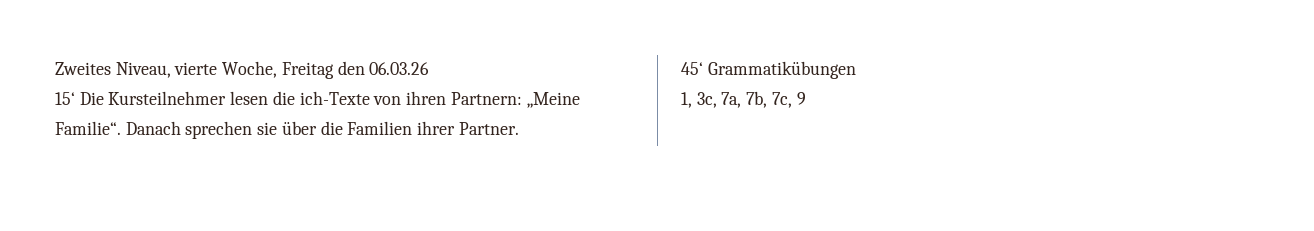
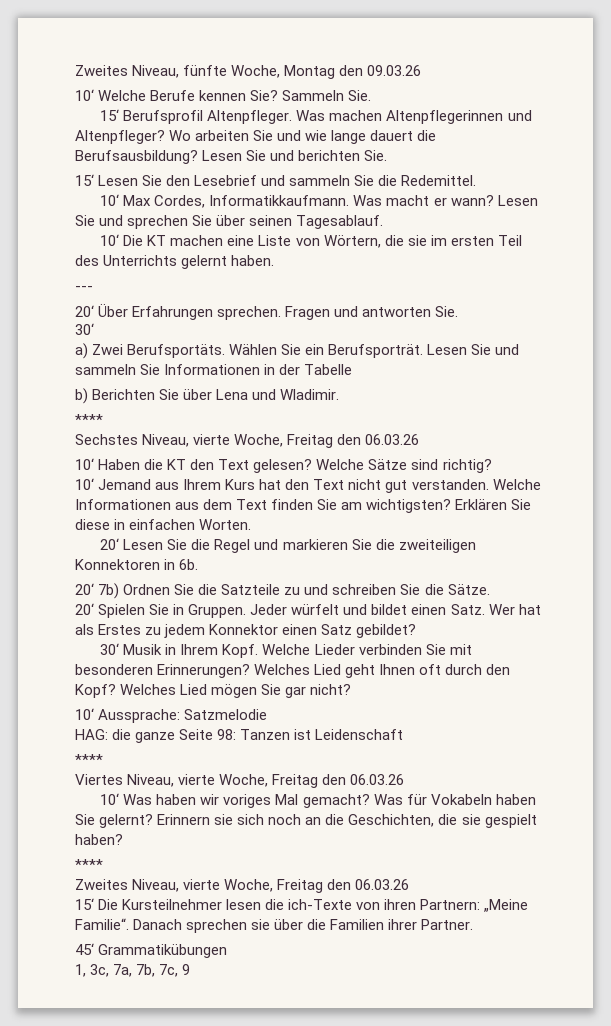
[55,62,171,78] Zweites Niveau, -> [75,65,422,79] [75,89,372,101] [100,109,532,124] [75,130,437,144] [75,150,388,164] [75,174,477,186] [100,194,538,208] [75,215,384,229] [100,234,522,248] [75,255,275,269] [75,286,93,291] [75,303,459,320] [75,323,94,335] [75,343,520,359] [75,364,353,375] [75,388,340,404] [75,414,103,425] [75,434,420,448] [75,458,492,473] [75,478,541,493] [75,499,532,513] [75,519,252,530] [100,538,476,553] [75,559,199,570] [75,583,490,599] [75,603,541,618] [75,624,417,638] [100,643,472,658] [75,664,511,678] [75,684,352,698] [75,708,268,723] [75,729,404,743] [75,754,103,765] [75,774,405,788] [100,793,536,808] [75,814,537,828] [75,834,123,845] [75,859,103,870] [75,879,180,892] Zweites Niveau, fünfte Woche, Montag den 09.03.26 // 10‘ Welche Berufe kennen Sie? Sammeln Sie. // 15‘ Berufsprofil Altenpfleger. Was machen Altenpflegerinnen und Altenpfleger? Wo arbeiten Sie und wie lange dauert die Berufsausbildung? Lesen Sie und berichten Sie. // 15‘ Lesen Sie den Lesebrief und sammeln Sie die Redemittel. // 10‘ Max Cordes, Informatikkaufmann. Was macht er wann? Lesen Sie und sprechen Sie über seinen Tagesablauf. // 10‘ Die KT machen eine Liste von Wörtern, die sie im ersten Teil des Unterrichts gelernt haben. // --- // 20‘ Über Erfahrungen sprechen. Fragen und antworten Sie. // 30‘ // a) Zwei Berufsportäts. Wählen Sie ein Berufsporträt. Lesen Sie und sammeln Sie Informationen in der Tabelle // b) Berichten Sie über Lena und Wladimir. // **** // Sechstes Niveau, vierte Woche, Freitag den 06.03.26 // 10‘ Haben die KT den Text gelesen? Welche Sätze sind richtig? // 10‘ Jemand aus Ihrem Kurs hat den Text nicht gut verstanden. Welche Informationen aus dem Text finden Sie am wichtigsten? Erklären Sie diese in einfachen Worten. // 20‘ Lesen Sie die Regel und markieren Sie die zweiteiligen Konnektoren in 6b. // 20‘ 7b) Ordnen Sie die Satzteile zu und schreiben Sie die Sätze. // 20‘ Spielen Sie in Gruppen. Jeder würfelt und bildet einen Satz. Wer hat als Erstes zu jedem Konnektor einen Satz gebildet? // 30‘ Musik in Ihrem Kopf. Welche Lieder verbinden Sie mit besonderen Erinnerungen? Welches Lied geht Ihnen oft durch den Kopf? Welches Lied mögen Sie gar nicht? // 10‘ Aussprache: Satzmelodie // HAG: die ganze Seite 98: Tanzen ist Leidenschaft // **** // Viertes Niveau, vierte Woche, Freitag den 06.03.26 // 10‘ Was haben wir voriges Mal gemacht? Was für Vokabeln haben Sie gelernt? Erinnern sie sich noch an die Geschichten, die sie gespielt haben? // **** // Zweites Niveau,

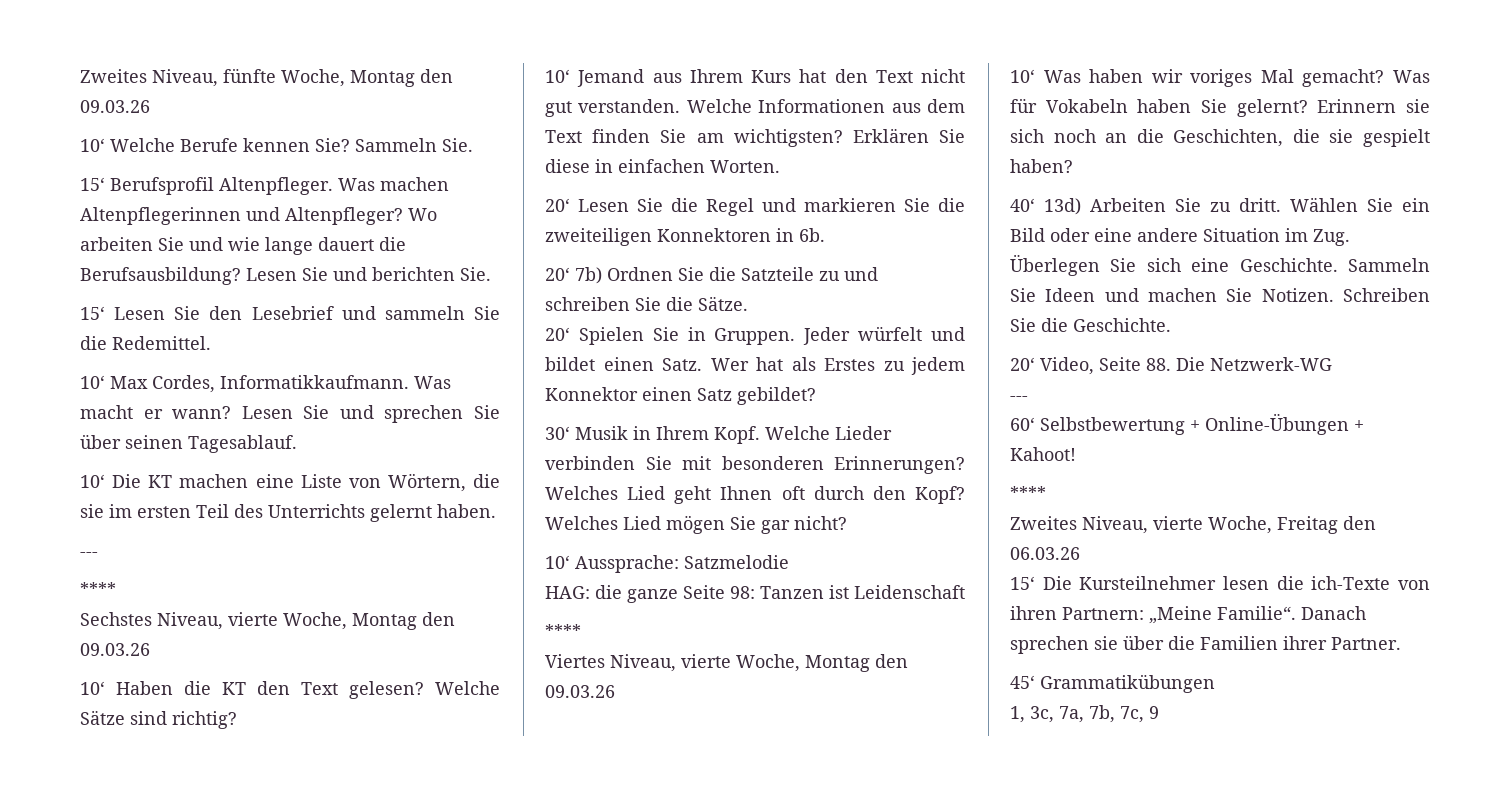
[75,303,459,320] [75,323,94,335] [75,343,520,359] [75,364,353,375] [75,388,340,404] // 20‘ Über Erfahrungen sprechen. Fragen und antworten Sie. // 30‘ // a) Zwei Berufsportäts. Wählen Sie ein Berufsporträt. Lesen Sie und sammeln Sie Informationen in der Tabelle // b) Berichten Sie über Lena und Wladimir. -> (98, 554) none
[287,434,420,448] Freitag den 06.03.26 -> [352,612,455,630] [80,643,150,656] Montag den 09.03.26
[272,774,405,788] Freitag den 06.03.26 -> [805,654,908,672] [545,685,615,698] Montag den 09.03.26
(123, 839) none -> [1010,197,1430,215] [1010,228,1350,246] [1010,254,1430,276] [1010,288,1430,302] [1010,318,1171,332] [1010,357,1332,375] [1010,396,1028,401] [1010,413,1364,435] [1010,447,1076,461] // 40‘ 13d) Arbeiten Sie zu dritt. Wählen Sie ein Bild oder eine andere Situation im Zug. Überlegen Sie sich eine Geschichte. Sammeln Sie Ideen und machen Sie Notizen. Schreiben Sie die Geschichte. // 20‘ Video, Seite 88. Die Netzwerk-WG // --- // 60‘ Selbstbewertung + Online-Übungen + Kahoot!

